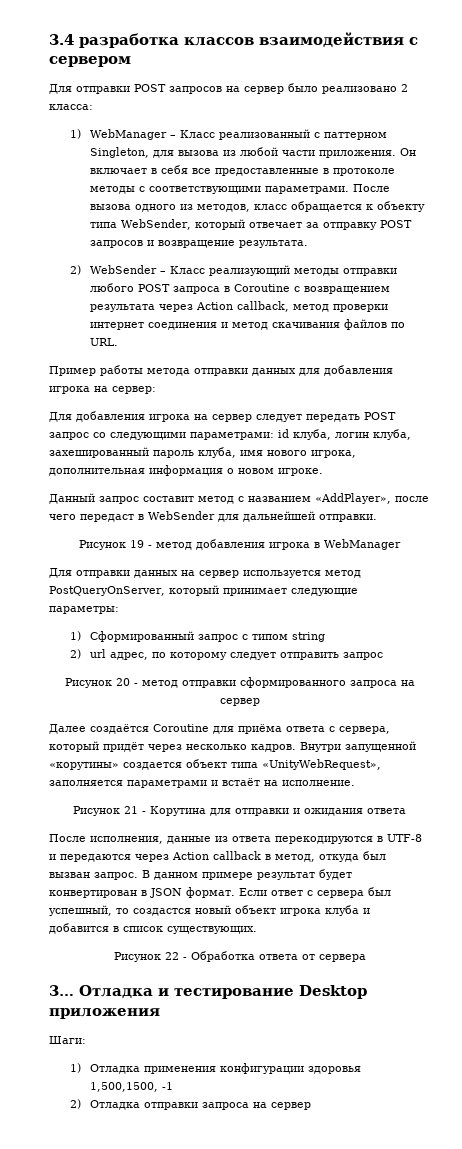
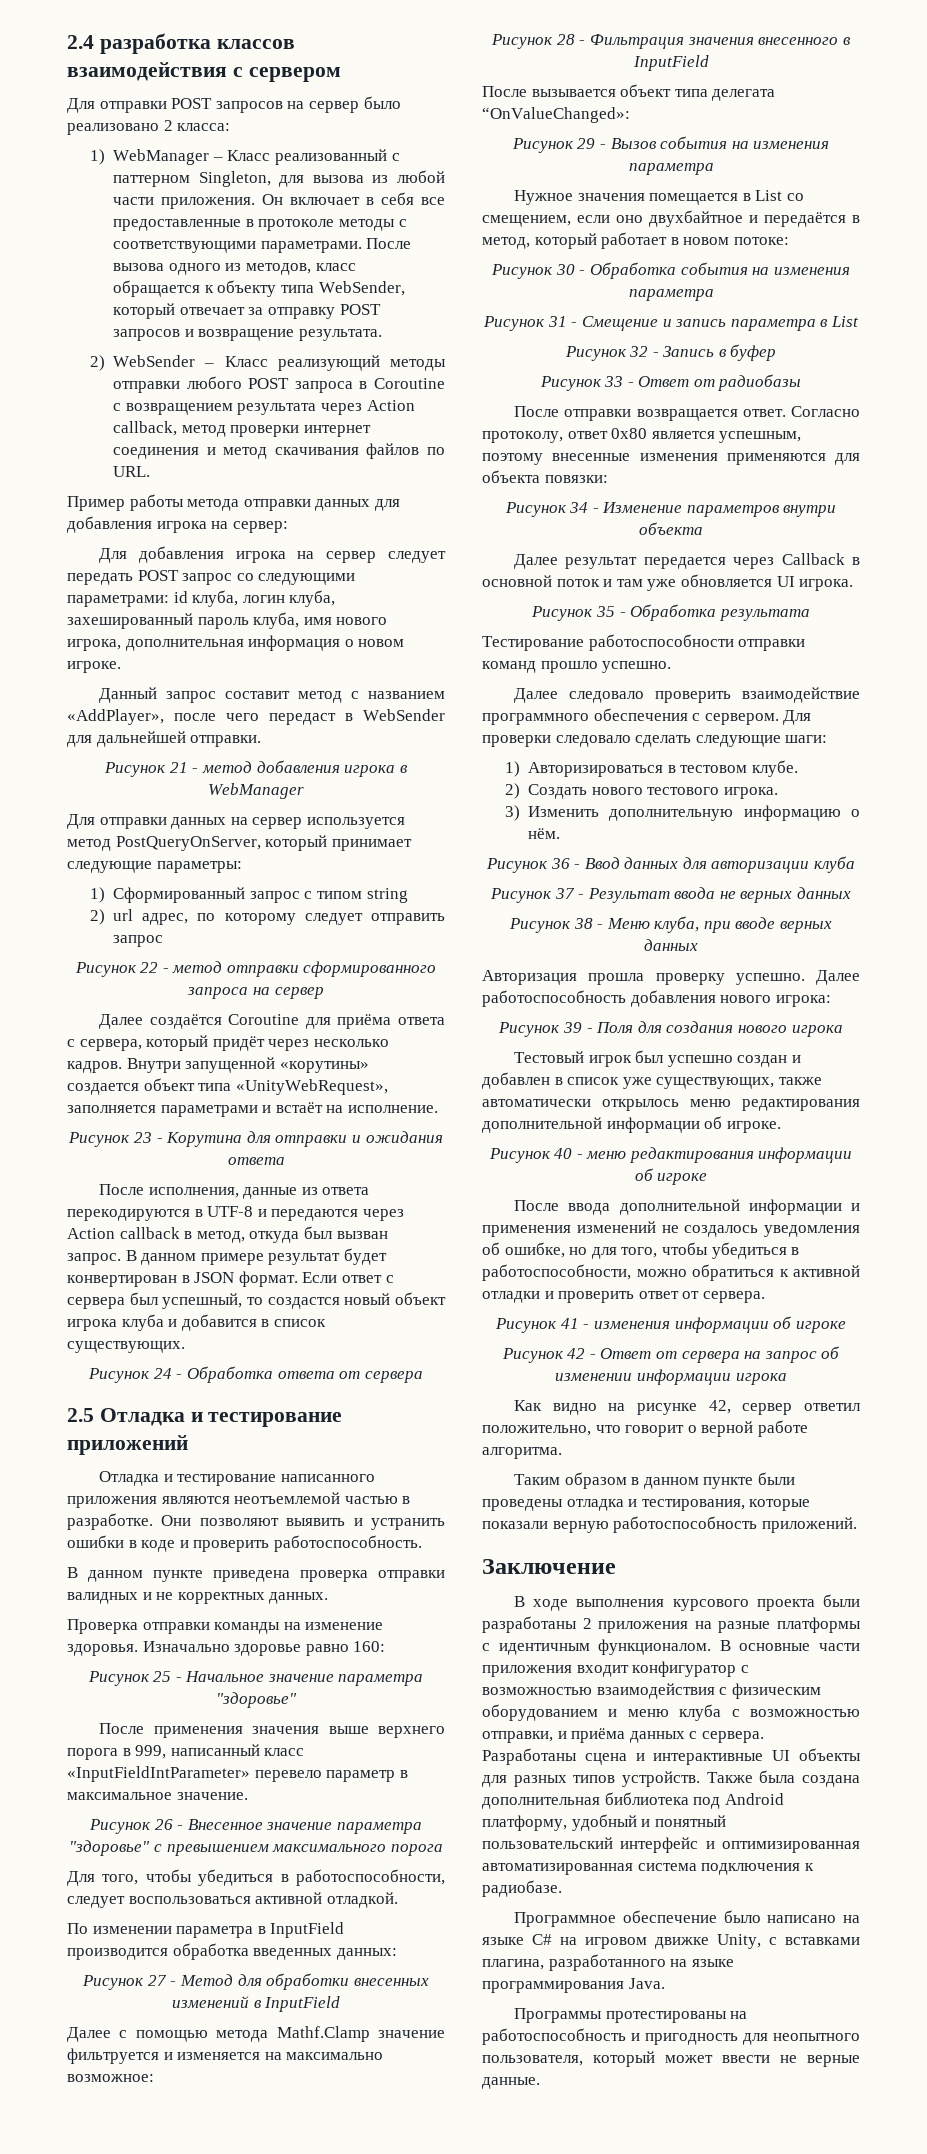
[49,34,74,45] 3.4 -> [67,35,94,49] 2.4
[130,540,144,548] 19 -> [169,762,188,773] 21
[115,678,130,686] 20 -> [140,962,159,973] 22
[124,806,138,814] 21 -> [134,1132,153,1143] 23
[164,952,179,960] 22 -> [153,1368,172,1379] 24
[49,985,367,999] [49,1008,160,1019] [49,1036,86,1044] [69,1063,362,1074] [90,1082,174,1092] [69,1099,312,1110] 3… Отладка и тестирование Desktop приложения // Шаги: // 1) Отладка применения конфигурации здоровья 1,500,1500, -1 // 2) Отладка отправки запроса на сервер -> [67,1408,343,1427] [67,1435,188,1455] [99,1471,375,1486] [67,1492,411,1508] [67,1513,445,1530] [67,1535,422,1552] [67,1567,445,1582] [67,1592,329,1604] [67,1619,384,1634] [67,1641,386,1656] [87,1671,424,1686] [216,1692,297,1708] [99,1723,445,1738] [67,1744,305,1760] [67,1766,408,1782] [67,1792,248,1800] [89,1819,422,1834] [69,1840,443,1856] [67,1869,445,1886] [67,1892,398,1908] [67,1922,345,1938] [67,1943,397,1960] [82,1973,429,1990] [171,1996,341,2012] [67,2026,445,2042] [67,2048,384,2064] [67,2074,154,2082] [491,34,851,49] [632,55,709,71] [482,84,776,101] [482,107,630,123] [511,136,830,153] [628,163,714,175] [514,190,805,205] [482,210,860,227] [482,232,789,249] [491,262,850,279] [628,289,714,301] [483,316,859,331] [564,344,777,361] [539,374,802,391] [514,406,860,421] [482,428,802,443] [482,453,860,465] [482,470,608,483] [504,502,837,517] [639,522,703,535] [514,553,860,569] [482,574,854,591] [531,604,810,621] [482,634,806,651] [482,661,672,673] [514,687,860,703] [482,708,812,725] [482,735,828,747] [504,760,798,777] [504,783,778,799] [504,805,860,821] [528,828,561,839] [485,856,856,873] [489,887,852,903] [508,916,833,933] [644,939,698,951] [482,970,860,985] [482,990,831,1007] [498,1021,843,1037] [514,1050,802,1067] [482,1072,822,1089] [482,1099,860,1111] [482,1116,781,1133] [488,1147,853,1163] [634,1168,708,1185] [514,1199,860,1215] [482,1221,860,1237] [482,1242,800,1259] [482,1264,860,1281] [482,1291,765,1303] [495,1316,846,1333] [501,1346,840,1363] [555,1369,787,1385] [514,1400,861,1415] [482,1420,808,1437] [482,1447,562,1459] [514,1472,796,1489] [482,1499,811,1511] [482,1516,857,1533] [482,1559,616,1574] [514,1594,860,1611] [482,1616,861,1633] [482,1639,860,1655] [482,1661,749,1677] [482,1683,821,1699] [482,1704,860,1721] [482,1728,764,1743] [482,1748,861,1765] [482,1770,860,1787] [482,1792,784,1809] [482,1814,726,1831] [482,1837,860,1853] [482,1863,814,1875] [482,1880,562,1897] [514,1910,860,1927] [482,1934,860,1949] [482,1954,734,1971] [482,1978,665,1993] [514,2008,748,2023] [482,2028,860,2045] [482,2051,860,2067] [482,2077,540,2089] 2.5 Отладка и тестирование приложений // Отладка и тестирование написанного приложения являются неотъемлемой частью в разработке. Они позволяют выявить и устранить ошибки в коде и проверить работоспособность. // В данном пункте приведена проверка отправки валидных и не корректных данных. // Проверка отправки команды на изменение здоровья. Изначально здоровье равно 160: // Рисунок 25 - Начальное значение параметра "здоровье" // После применения значения выше верхнего порога в 999, написанный класс «InputFieldIntParameter» перевело параметр в максимальное значение. // Рисунок 26 - Внесенное значение параметра "здоровье" с превышением максимального порога // Для того, чтобы убедиться в работоспособности, следует воспользоваться активной отладкой. // По изменении параметра в InputField производится обработка введенных данных: // Рисунок 27 - Метод для обработки внесенных изменений в InputField // Далее с помощью метода Mathf.Clamp значение фильтруется и изменяется на максимально возможное: // Рисунок 28 - Фильтрация значения внесенного в InputField // После вызывается объект типа делегата “OnValueChanged»: // Рисунок 29 - Вызов события на изменения параметра // Нужное значения помещается в List со смещением, если оно двухбайтное и передаётся в метод, который работает в новом потоке: // Рисунок 30 - Обработка события на изменения параметра // Рисунок 31 - Смещение и запись параметра в List // Рисунок 32 - Запись в буфер // Рисунок 33 - Ответ от радиобазы // После отправки возвращается ответ. Согласно протоколу, ответ 0x80 является успешным, поэтому внесенные изменения применяются для объекта повязки: // Рисунок 34 - Изменение параметров внутри объекта // Далее результат передается через Callback в основной поток и там уже обновляется UI игрока. // Рисунок 35 - Обработка результата // Тестирование работоспособности отправки команд прошло успешно. // Далее следовало проверить взаимодействие программного обеспечения с сервером. Для проверки следовало сделать следующие шаги: // 1) Авторизироваться в тестовом клубе. // 2) Создать нового тестового игрока. // 3) Изменить дополнительную информацию о нём. // Рисунок 36 - Ввод данных для авторизации клуба // Рисунок 37 - Результат ввода не верных данных // Рисунок 38 - Меню клуба, при вводе верных данных // Авторизация прошла проверку успешно. Далее работоспособность добавления нового игрока: // Рисунок 39 - Поля для создания нового игрока // Тестовый игрок был успешно создан и добавлен в список уже существующих, также автоматически открылось меню редактирования дополнительной информации об игроке. // Рисунок 40 - меню редактирования информации об игроке // После ввода дополнительной информации и применения изменений не создалось уведомления об ошибке, но для того, чтобы убедиться в работоспособности, можно обратиться к активной отладки и проверить ответ от сервера. // Рисунок 41 - изменения информации об игроке // Рисунок 42 - Ответ от сервера на запрос об изменении информации игрока // Как видно на рисунке 42, сервер ответил положительно, что говорит о верной работе алгоритма. // Таким образом в данном пункте были проведены отладка и тестирования, которые показали верную работоспособность приложений. // Заключение // В ходе выполнения курсового проекта были разработаны 2 приложения на разные платформы с идентичным функционалом. В основные части приложения входит конфигуратор с возможностью взаимодействия с физическим оборудованием и меню клуба с возможностью отправки, и приёма данных с сервера. Разработаны сцена и интерактивные UI объекты для разных типов устройств. Также была создана дополнительная библиотека под Android платформу, удобный и понятный пользовательский интерфейс и оптимизированная автоматизированная система подключения к радиобазе. // Программное обеспечение было написано на языке C# на игровом движке Unity, с вставками плагина, разработанного на языке программирования Java. // Программы протестированы на работоспособность и пригодность для неопытного пользователя, который может ввести не верные данные.

